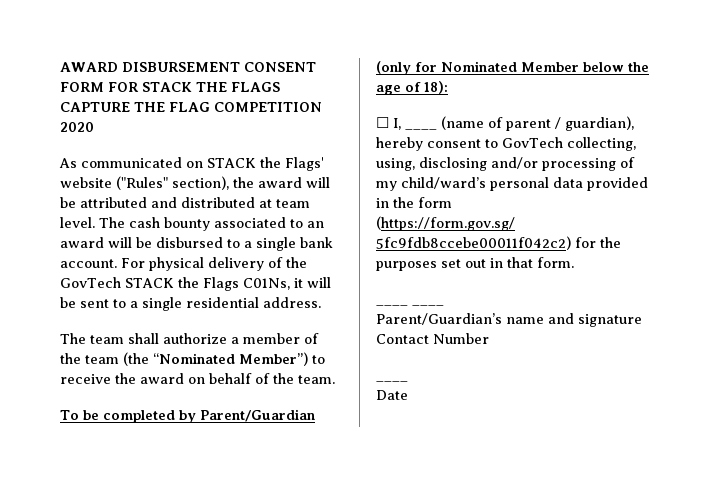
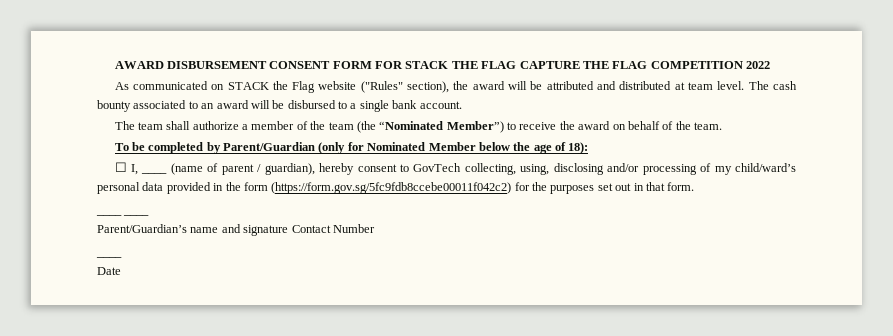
[231,82,280,92] FLAGS -> [481,61,517,69] FLAG
[60,122,94,132] 2020 -> [746,61,771,69] 2022
[285,157,324,171] Flags' -> [292,81,316,93] Flag
[121,257,307,271] [60,277,331,291] [60,297,321,311] For physical delivery of the GovTech STACK the Flags C01Ns, it will be sent to a single residential address. -> (462, 105) none

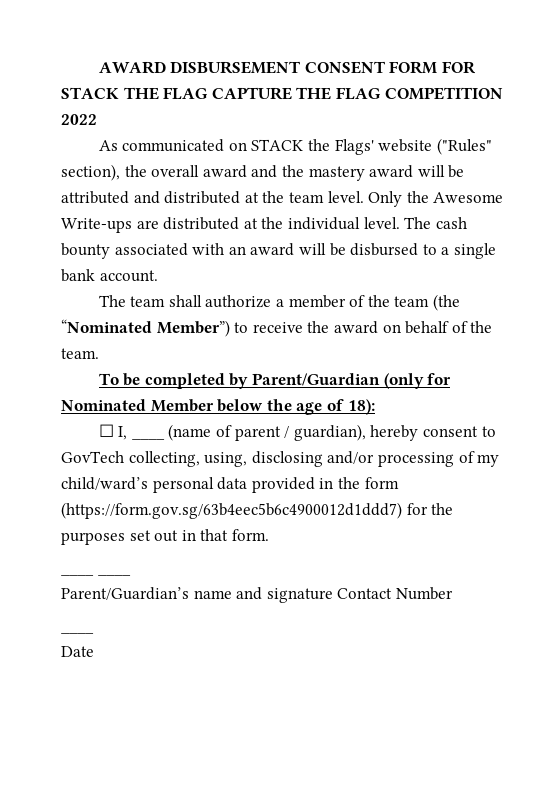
[292,81,316,93] Flag -> [334,139,374,155] Flags'
(469, 85) none -> [151,165,365,181] overall award and the mastery
(685, 86) none -> [262,191,285,203] the
(745, 85) none -> [368,191,504,207] [61,217,400,233] Only the Awesome Write-ups are distributed at the individual level.
[188,101,198,109] to -> [192,243,225,255] with
[271,182,512,194] (https://form.gov.sg/5fc9fdb8ccebe00011f042c2) -> [61,502,402,519] (https://form.gov.sg/63b4eec5b6c4900012d1ddd7)

